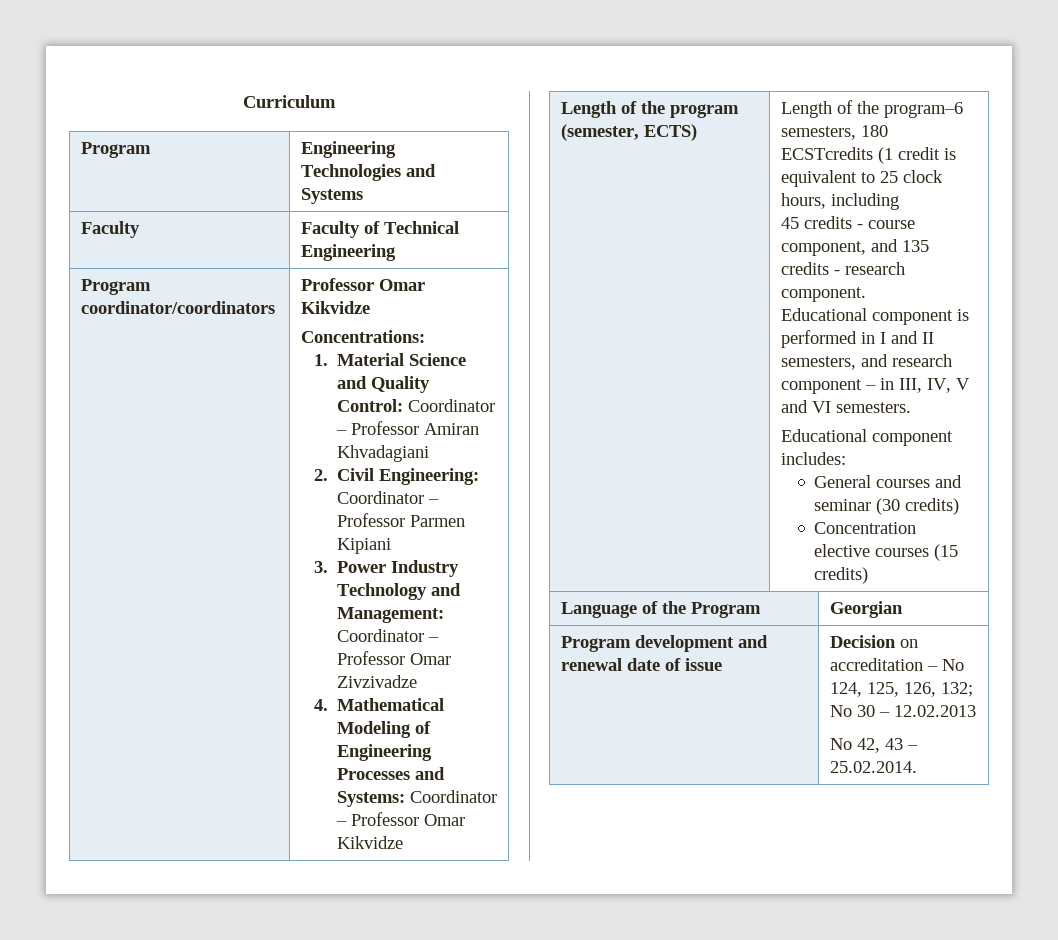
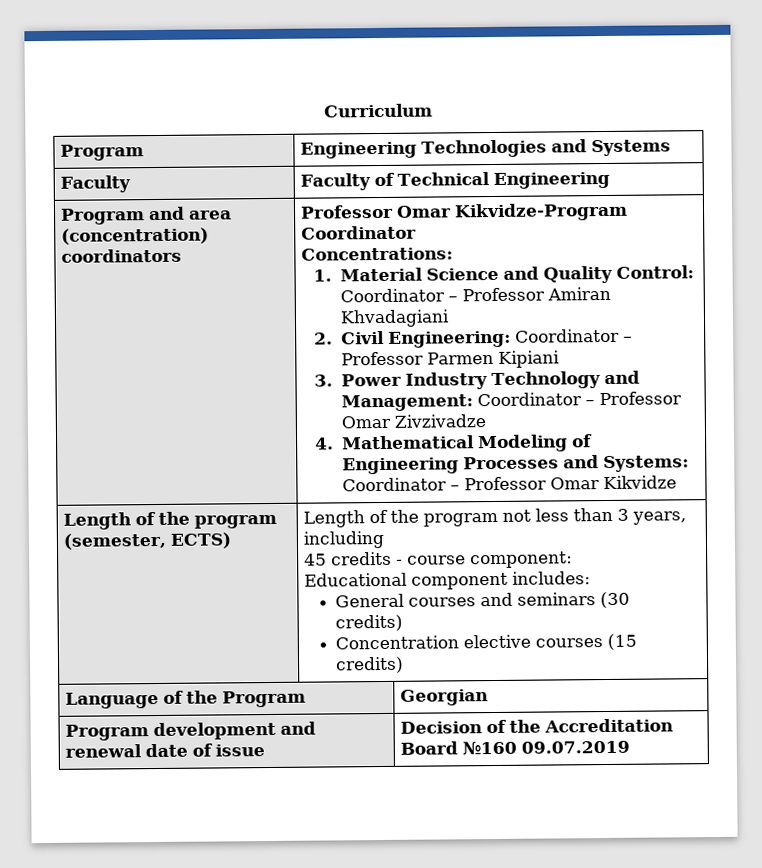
[80,301,275,314] [300,278,425,291] [300,301,370,314] coordinator/coordinators | Professor Omar Kikvidze -> [148,206,233,221] [61,227,210,245] [61,248,183,263] [300,202,629,222] [301,225,418,240] and area (concentration) coordinators | Professor Omar Kikvidze-Program Coordinator
[883,102,963,118] [780,125,888,140] [780,147,956,164] [780,170,943,187] [780,193,826,209] program–6 semesters, 180 ECSTcredits (1 credit is equivalent to 25 clock hours, -> [423,507,687,527] program not less than 3 years,
[780,239,929,256] [780,262,905,275] [780,287,866,302] [780,308,969,325] [780,330,934,348] [780,354,952,370] [780,378,970,394] [780,400,911,413] component, and 135 credits - research component. // Educational component is performed in I and II semesters, and research component – in III, IV, V and VI semesters. -> [470,551,574,569] component:
[814,499,872,511] seminar -> [516,592,596,606] seminars
[899,639,918,648] [829,658,964,671] [829,682,973,697] [829,705,976,717] [829,738,918,753] [829,761,917,773] on accreditation – No 124, 125, 126, 132; No 30 – 12.02.2013 // No 42, 43 – 25.02.2014. -> [486,718,674,734] [400,740,631,756] of the Accreditation Board №160 09.07.2019

